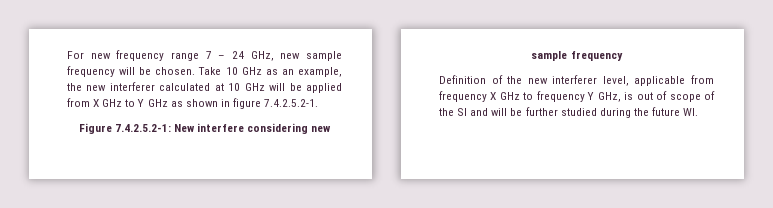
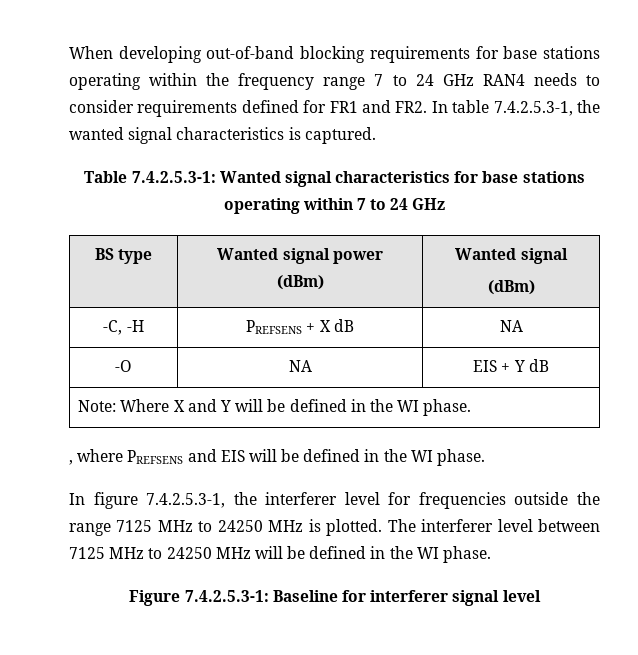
[67,50,342,61] [67,66,342,77] [67,82,343,93] [67,98,319,109] [78,123,332,134] [531,51,623,61] [439,75,714,86] [439,91,715,102] [439,107,699,118] For new frequency range 7 – 24 GHz, new sample frequency will be chosen. Take 10 GHz as an example, the new interferer calculated at 10 GHz will be applied from X GHz to Y GHz as shown in figure 7.4.2.5.2-1. // Figure 7.4.2.5.2-1: New interfere considering new sample frequency // Definition of the new interferer level, applicable from frequency X GHz to frequency Y GHz, is out of scope of the SI and will be further studied during the future WI. -> [69,46,600,63] [69,73,600,90] [69,100,600,117] [69,127,376,144] [84,171,585,187] [223,198,446,214] [94,248,153,264] [217,248,383,264] [276,275,324,290] [455,248,568,264] [487,280,535,295] [103,320,144,335] [246,319,354,334] [499,320,523,332] [115,360,132,372] [288,360,312,372] [473,359,549,372] [78,399,472,416] [69,449,486,466] [69,492,600,509] [69,519,600,536] [69,546,492,563] [129,590,541,606] When developing out-of-band blocking requirements for base stations operating within the frequency range 7 to 24 GHz RAN4 needs to consider requirements defined for FR1 and FR2. In table 7.4.2.5.3-1, the wanted signal characteristics is captured. // Table 7.4.2.5.3-1: Wanted signal characteristics for base stations operating within 7 to 24 GHz // BS type | Wanted signal power // (dBm) | Wanted signal // (dBm) // -C, -H | PREFSENS + X dB | NA // -O | NA | EIS + Y dB // Note: Where X and Y will be defined in the WI phase. // , where PREFSENS and EIS will be defined in the WI phase. // In figure 7.4.2.5.3-1, the interferer level for frequencies outside the range 7125 MHz to 24250 MHz is plotted. The interferer level between 7125 MHz to 24250 MHz will be defined in the WI phase. // Figure 7.4.2.5.3-1: Baseline for interferer signal level

